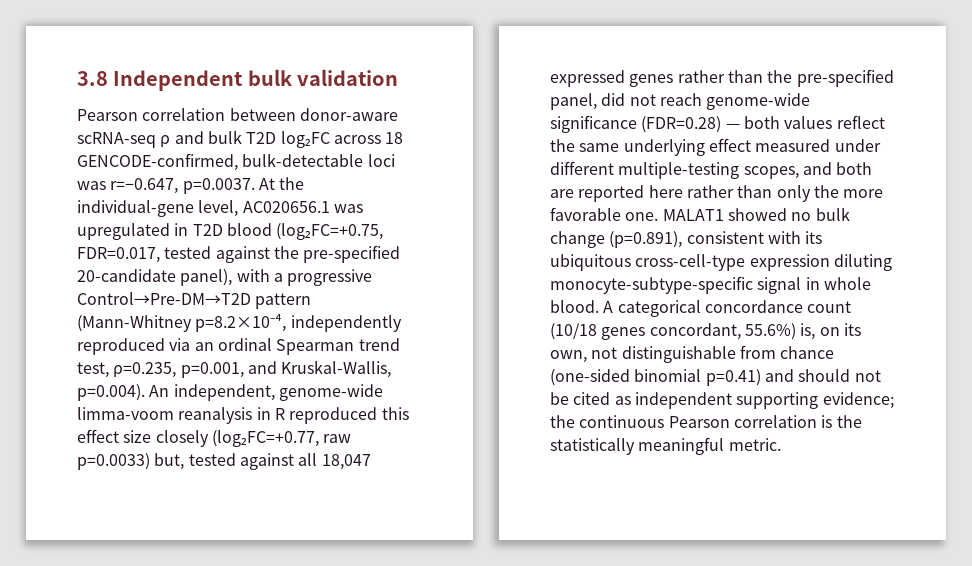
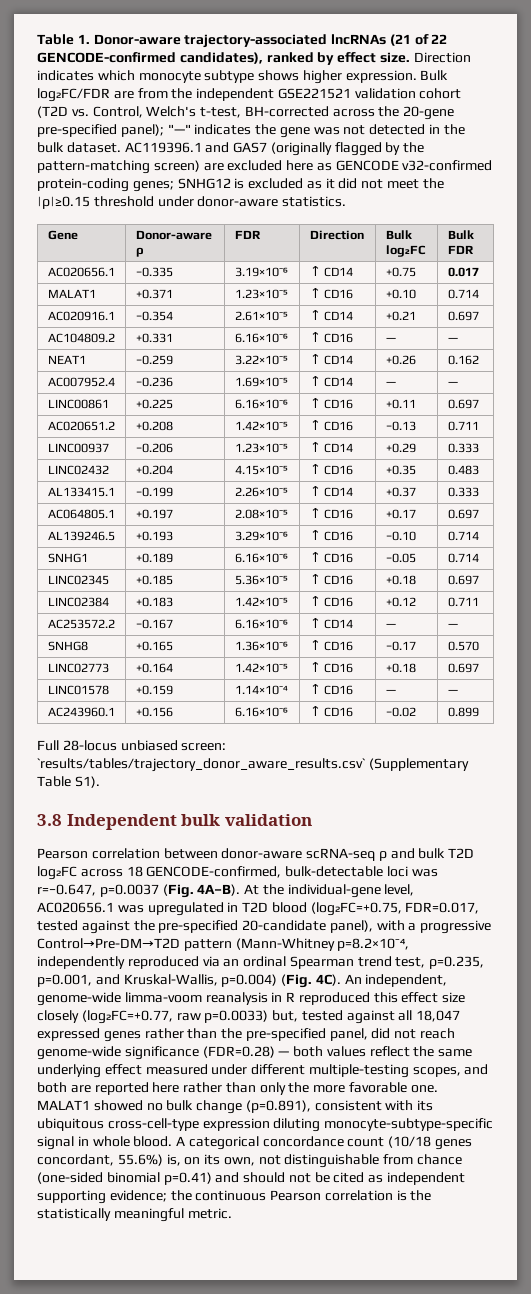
(77, 78) none -> [37,34,448,48] [37,52,471,65] [37,70,449,84] [37,88,462,102] [37,106,455,120] [37,124,465,138] [37,142,425,156] [37,160,493,174] [37,178,444,192] [37,196,347,209] [47,230,78,240] [135,230,212,240] [135,247,144,257] [234,230,261,239] [309,230,364,240] [385,230,412,240] [385,245,426,257] [447,230,474,240] [447,245,474,254] [47,267,115,277] [135,267,173,277] [234,267,288,277] [309,266,353,277] [385,267,416,277] [447,267,479,277] [47,289,96,298] [135,289,173,299] [234,289,288,299] [309,288,353,299] [385,289,416,299] [447,289,479,299] [47,311,115,321] [135,311,173,321] [234,311,288,321] [309,310,353,321] [385,311,416,321] [447,311,479,321] [47,333,115,343] [135,333,173,343] [234,333,288,343] [309,332,353,343] [385,337,396,342] [447,337,458,342] [47,355,86,364] [135,355,173,365] [234,355,288,365] [309,354,353,365] [385,355,416,365] [447,355,479,365] [47,377,115,387] [135,377,173,387] [234,377,288,387] [309,376,353,387] [385,381,396,386] [447,381,458,386] [47,399,109,409] [135,399,173,409] [234,399,288,409] [309,398,353,409] [385,399,416,409] [447,399,479,409] [47,421,115,431] [135,421,173,431] [234,421,288,431] [309,420,353,431] [385,421,416,431] [447,421,479,431] [47,443,109,453] [135,443,173,453] [234,443,288,453] [309,442,353,453] [385,443,416,453] [447,443,479,453] [47,465,109,475] [135,465,173,475] [234,465,288,475] [309,464,353,475] [385,465,416,475] [447,465,479,475] [47,487,115,497] [135,487,173,497] [234,487,288,497] [309,486,353,497] [385,487,416,497] [447,487,479,497] [47,509,115,519] [135,509,173,519] [234,509,288,519] [309,508,353,519] [385,509,416,519] [447,509,479,519] [47,531,115,541] [135,531,173,541] [234,531,288,541] [309,530,353,541] [385,531,416,541] [447,531,479,541] [47,553,88,563] [135,553,173,563] [234,553,288,563] [309,552,353,563] [385,553,416,563] [447,553,479,563] [47,575,109,585] [135,575,173,585] [234,575,288,585] [309,574,353,585] [385,575,416,585] [447,575,479,585] [47,597,109,607] [135,597,173,607] [234,597,288,607] [309,596,353,607] [385,597,416,607] [447,597,479,607] [47,619,115,629] [135,619,173,629] [234,619,288,629] [309,618,353,629] [385,623,396,628] [447,623,458,628] [47,641,88,651] [135,641,173,651] [234,641,288,651] [309,640,353,651] [385,641,416,651] [447,641,479,651] [47,663,109,673] [135,663,173,673] [234,663,288,673] [309,662,353,673] [385,663,416,673] [447,663,479,673] [47,685,109,695] [135,685,173,695] [234,685,288,695] [309,684,353,695] [385,689,396,694] [447,689,458,694] [47,707,115,717] [135,707,173,717] [234,707,288,717] [309,706,353,717] [385,707,416,717] [447,707,479,717] [37,740,227,751] [37,758,469,772] [37,776,100,788] Table 1. Donor-aware trajectory-associated lncRNAs (21 of 22 GENCODE-confirmed candidates), ranked by effect size. Direction indicates which monocyte subtype shows higher expression. Bulk log₂FC/FDR are from the independent GSE221521 validation cohort (T2D vs. Control, Welch's t-test, BH-corrected across the 20-gene pre-specified panel); "—" indicates the gene was not detected in the bulk dataset. AC119396.1 and GAS7 (originally flagged by the pattern-matching screen) are excluded here as GENCODE v32-confirmed protein-coding genes; SNHG12 is excluded as it did not meet the |ρ|≥0.15 threshold under donor-aware statistics. // Gene | Donor-aware ρ | FDR | Direction | Bulk log₂FC | Bulk FDR // AC020656.1 | −0.335 | 3.19×10⁻⁶ | ↑ CD14 | +0.75 | 0.017 // MALAT1 | +0.371 | 1.23×10⁻⁵ | ↑ CD16 | +0.10 | 0.714 // AC020916.1 | −0.354 | 2.61×10⁻⁵ | ↑ CD14 | +0.21 | 0.697 // AC104809.2 | +0.331 | 6.16×10⁻⁶ | ↑ CD16 | — | — // NEAT1 | −0.259 | 3.22×10⁻⁵ | ↑ CD14 | +0.26 | 0.162 // AC007952.4 | −0.236 | 1.69×10⁻⁵ | ↑ CD14 | — | — // LINC00861 | +0.225 | 6.16×10⁻⁶ | ↑ CD16 | +0.11 | 0.697 // AC020651.2 | +0.208 | 1.42×10⁻⁵ | ↑ CD16 | −0.13 | 0.711 // LINC00937 | −0.206 | 1.23×10⁻⁵ | ↑ CD14 | +0.29 | 0.333 // LINC02432 | +0.204 | 4.15×10⁻⁵ | ↑ CD16 | +0.35 | 0.483 // AL133415.1 | −0.199 | 2.26×10⁻⁵ | ↑ CD14 | +0.37 | 0.333 // AC064805.1 | +0.197 | 2.08×10⁻⁵ | ↑ CD16 | +0.17 | 0.697 // AL139246.5 | +0.193 | 3.29×10⁻⁶ | ↑ CD16 | −0.10 | 0.714 // SNHG1 | +0.189 | 6.16×10⁻⁶ | ↑ CD16 | −0.05 | 0.714 // LINC02345 | +0.185 | 5.36×10⁻⁵ | ↑ CD16 | +0.18 | 0.697 // LINC02384 | +0.183 | 1.42×10⁻⁵ | ↑ CD16 | +0.12 | 0.711 // AC253572.2 | −0.167 | 6.16×10⁻⁶ | ↑ CD14 | — | — // SNHG8 | +0.165 | 1.36×10⁻⁶ | ↑ CD16 | −0.17 | 0.570 // LINC02773 | +0.164 | 1.42×10⁻⁵ | ↑ CD16 | +0.18 | 0.697 // LINC01578 | +0.159 | 1.14×10⁻⁴ | ↑ CD16 | — | — // AC243960.1 | +0.156 | 6.16×10⁻⁶ | ↑ CD16 | −0.02 | 0.899 // Full 28-locus unbiased screen: `results/tables/trajectory_donor_aware_results.csv` (Supplementary Table S1). //
[182,178,255,194] p=0.0037. -> [99,884,241,898] p=0.0037 (Fig. 4A–B).
[77,384,145,401] p=0.004). -> [221,974,341,988] p=0.004) (Fig. 4C).

